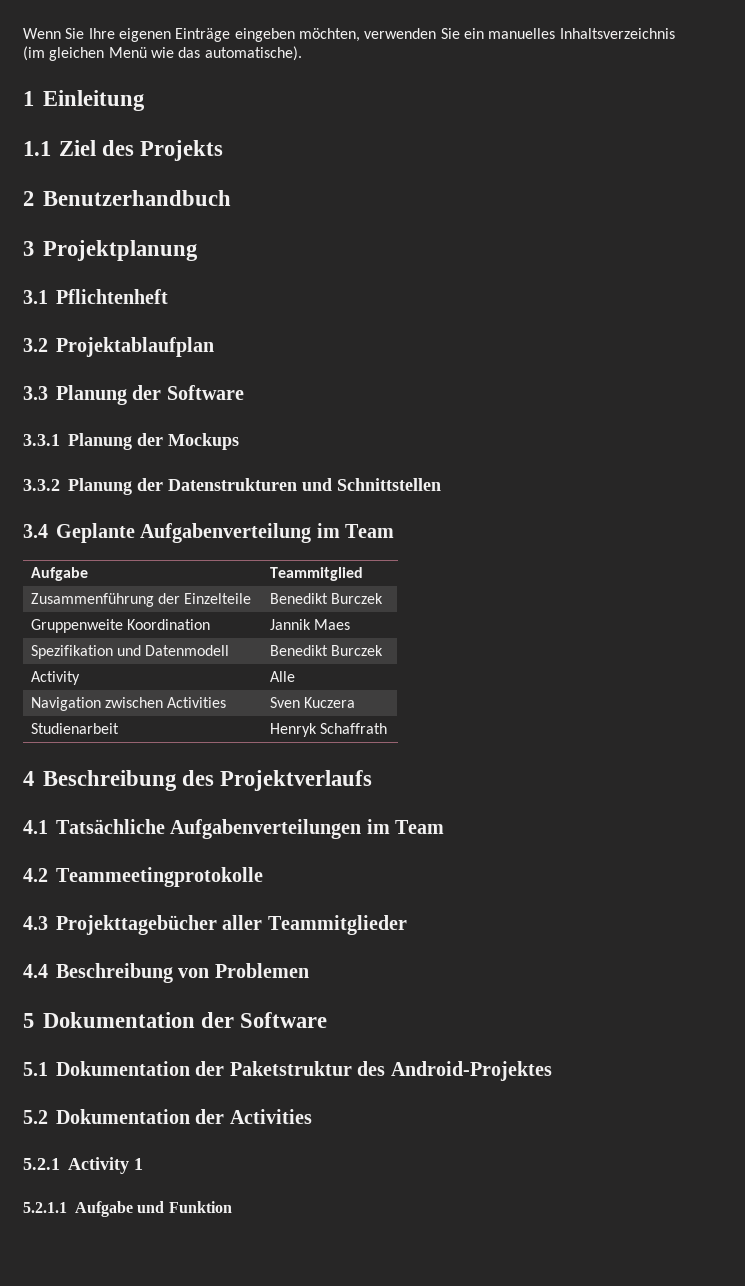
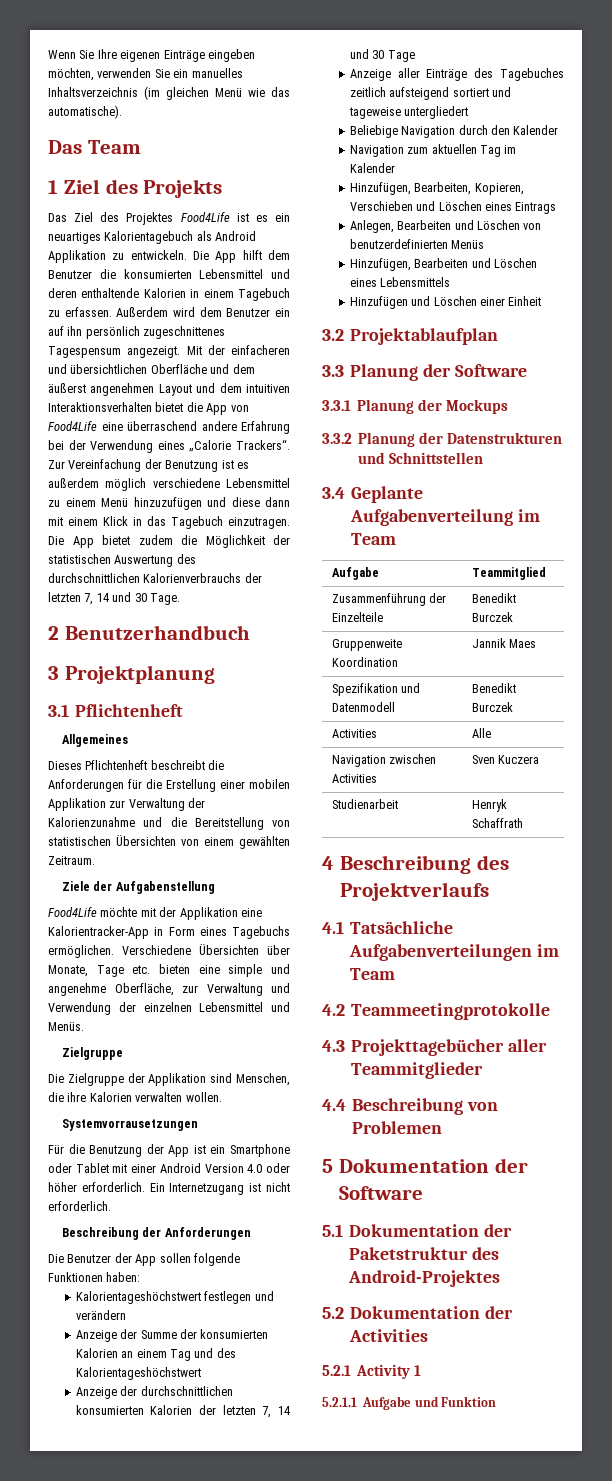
[23,90,146,111] [23,141,51,156] 1 Einleitung // 1.1 -> [48,140,141,154] [48,180,58,194] Das Team // 1
(224, 150) none -> [48,212,290,225] [48,231,257,244] [48,250,290,263] [48,269,290,279] [48,288,290,301] [48,307,290,317] [48,326,226,339] [48,345,290,358] [48,364,255,374] [48,383,290,396] [48,402,249,415] [48,421,290,434] [48,439,290,453] [48,459,249,472] [48,478,290,491] [48,497,290,510] [48,516,290,529] [48,535,290,548] [48,554,196,567] [48,573,262,583] [48,592,180,605] // Das Ziel des Projektes Food4Life ist es ein neuartiges Kalorientagebuch als Android Applikation zu entwickeln. Die App hilft dem Benutzer die konsumierten Lebensmittel und deren enthaltende Kalorien in einem Tagebuch zu erfassen. Außerdem wird dem Benutzer ein auf ihn persönlich zugeschnittenes Tagespensum angezeigt. Mit der einfacheren und übersichtlichen Oberfläche und dem äußerst angenehmen Layout und dem intuitiven Interaktionsverhalten bietet die App von Food4Life eine überraschend andere Erfahrung bei der Verwendung eines „Calorie Trackers“. Zur Vereinfachung der Benutzung ist es außerdem möglich verschiedene Lebensmittel zu einem Menü hinzuzufügen und diese dann mit einem Klick in das Tagebuch einzutragen. Die App bietet zudem die Möglichkeit der statistischen Auswertung des durchschnittlichen Kalorienverbrauchs der letzten 7, 14 und 30 Tage.
(168, 296) none -> [62,734,129,747] [48,760,225,770] [48,779,290,792] [48,798,206,811] [48,817,290,830] [48,835,290,849] [48,856,95,865] [62,881,215,894] [48,907,262,920] [48,926,290,939] [48,944,290,958] [48,964,290,977] [48,983,290,996] [48,1002,290,1015] [48,1022,84,1031] [62,1047,124,1060] [48,1073,290,1086] [48,1092,222,1102] [62,1119,199,1131] [48,1144,290,1157] [48,1163,290,1173] [48,1182,290,1195] [48,1201,111,1211] [62,1227,251,1240] [48,1253,240,1266] [48,1272,141,1282] [75,1291,274,1304] [75,1310,126,1320] [75,1329,269,1342] [75,1348,236,1361] [75,1367,201,1380] [75,1386,233,1399] [75,1405,290,1418] [349,49,415,62] [349,68,564,81] [349,87,511,100] [348,106,469,119] [349,125,559,138] [349,144,517,157] [349,163,395,173] [349,182,524,195] [349,201,557,214] [349,220,542,233] [349,239,485,249] [349,258,537,271] [349,277,451,287] [349,296,542,309] // Allgemeines // Dieses Pflichtenheft beschreibt die Anforderungen für die Erstellung einer mobilen Applikation zur Verwaltung der Kalorienzunahme und die Bereitstellung von statistischen Übersichten von einem gewählten Zeitraum. // Ziele der Aufgabenstellung // Food4Life möchte mit der Applikation eine Kalorientracker-App in Form eines Tagebuchs ermöglichen. Verschiedene Übersichten über Monate, Tage etc. bieten eine simple und angenehme Oberfläche, zur Verwaltung und Verwendung der einzelnen Lebensmittel und Menüs. // Zielgruppe // Die Zielgruppe der Applikation sind Menschen, die ihre Kalorien verwalten wollen. // Systemvorrausetzungen // Für die Benutzung der App ist ein Smartphone oder Tablet mit einer Android Version 4.0 oder höher erforderlich. Ein Internetzugang ist nicht erforderlich. // Beschreibung der Anforderungen // Die Benutzer der App sollen folgende Funktionen haben: // Kalorientageshöchstwert festlegen und verändern // Anzeige der Summe der konsumierten Kalorien an einem Tag und des Kalorientageshöchstwert // Anzeige der durchschnittlichen konsumierten Kalorien der letzten 7, 14 und 30 Tage // Anzeige aller Einträge des Tagebuches zeitlich aufsteigend sortiert und tageweise untergliedert // Beliebige Navigation durch den Kalender // Navigation zum aktuellen Tag im Kalender // Hinzufügen, Bearbeiten, Kopieren, Verschieben und Löschen eines Eintrags // Anlegen, Bearbeiten und Löschen von benutzerdefinierten Menüs // Hinzufügen, Bearbeiten und Löschen eines Lebensmittels // Hinzufügen und Löschen einer Einheit
[30,671,80,685] Activity -> [331,729,377,738] Activities

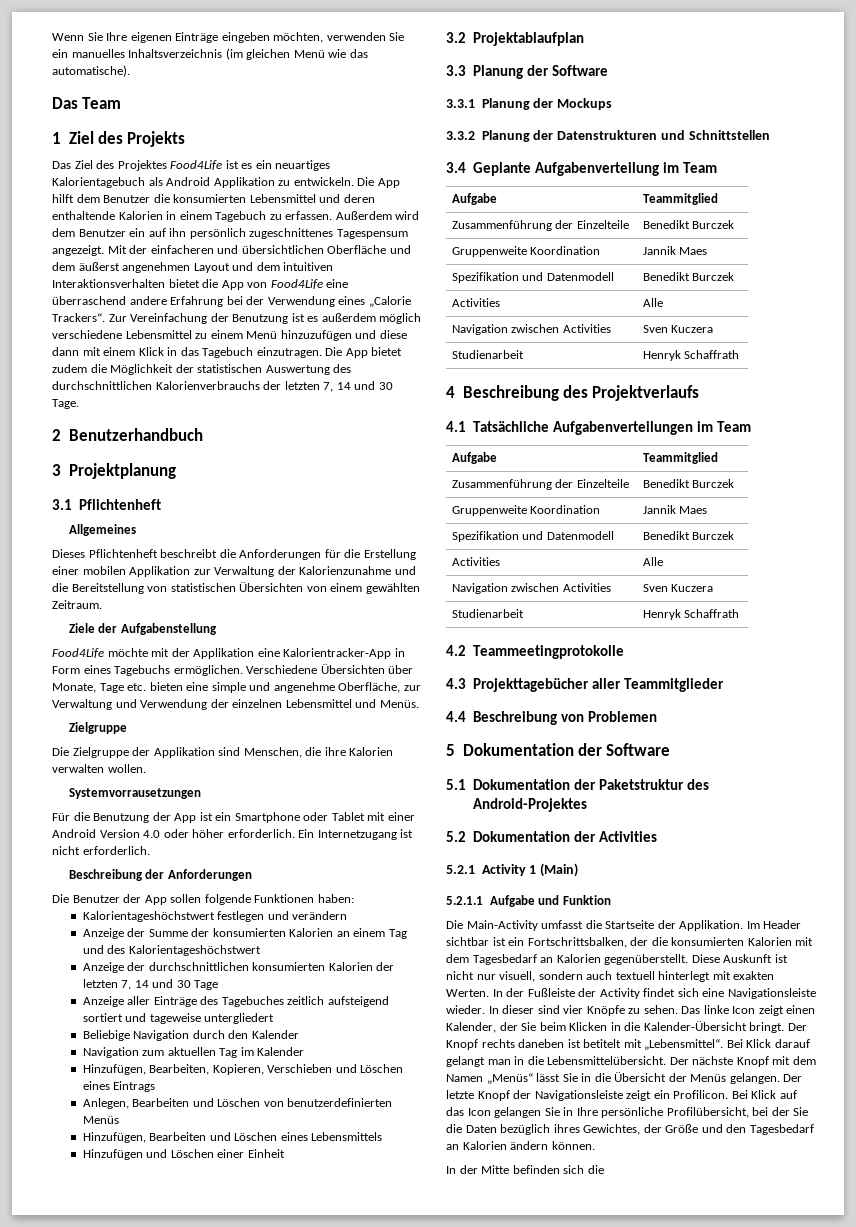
(396, 974) none -> [451,452,497,464] [642,452,718,464] [451,479,629,490] [642,479,735,488] [451,505,601,516] [642,505,708,514] [451,531,614,542] [642,531,735,540] [451,557,500,566] [642,557,663,566] [451,583,611,594] [642,584,714,592] [451,609,524,618] [642,609,740,620] // Aufgabe | Teammitglied // Zusammenführung der Einzelteile | Benedikt Burczek // Gruppenweite Koordination | Jannik Maes // Spezifikation und Datenmodell | Benedikt Burczek // Activities | Alle // Navigation zwischen Activities | Sven Kuczera // Studienarbeit | Henryk Schaffrath
(422, 1370) none -> [540,863,579,877] (Main)
(497, 1401) none -> [446,920,802,931] [446,937,814,948] [446,954,788,965] [446,971,775,982] [446,988,816,999] [446,1005,816,1016] [446,1021,807,1033] [446,1039,810,1050] [446,1056,816,1067] [446,1072,803,1084] [446,1090,797,1101] [446,1107,809,1118] [446,1124,814,1135] [446,1141,595,1150] [446,1165,604,1174] // Die Main-Activity umfasst die Startseite der Applikation. Im Header sichtbar ist ein Fortschrittsbalken, der die konsumierten Kalorien mit dem Tagesbedarf an Kalorien gegenüberstellt. Diese Auskunft ist nicht nur visuell, sondern auch textuell hinterlegt mit exakten Werten. In der Fußleiste der Activity findet sich eine Navigationsleiste wieder. In dieser sind vier Knöpfe zu sehen. Das linke Icon zeigt einen Kalender, der Sie beim Klicken in die Kalender-Übersicht bringt. Der Knopf rechts daneben ist betitelt mit „Lebensmittel“. Bei Klick darauf gelangt man in die Lebensmittelübersicht. Der nächste Knopf mit dem Namen „Menüs“ lässt Sie in die Übersicht der Menüs gelangen. Der letzte Knopf der Navigationsleiste zeigt ein Profilicon. Bei Klick auf das Icon gelangen Sie in Ihre persönliche Profilübersicht, bei der Sie die Daten bezüglich ihres Gewichtes, der Größe und den Tagesbedarf an Kalorien ändern können. // In der Mitte befinden sich die

